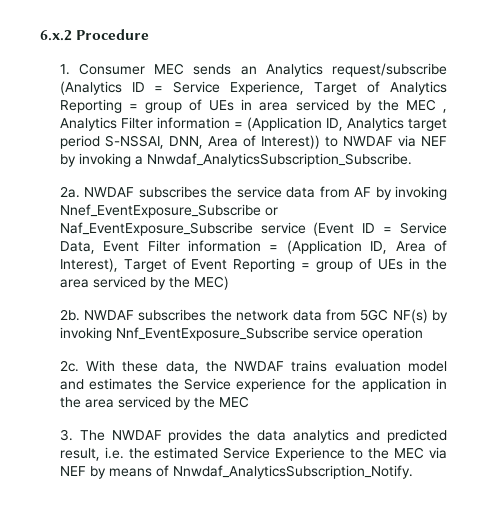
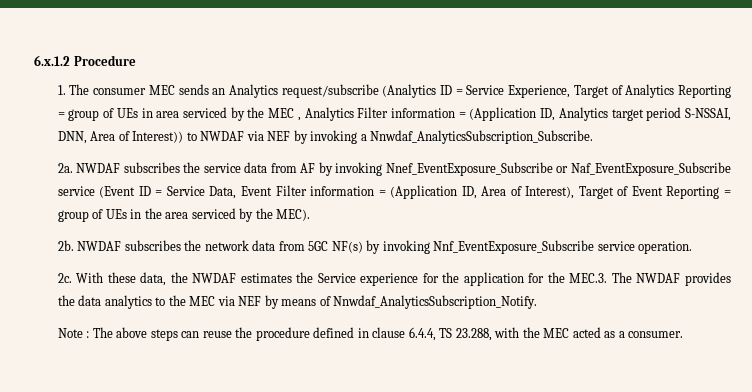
[40,30,72,41] 6.x.2 -> [34,55,70,66] 6.x.1.2
[78,63,145,75] Consumer -> [69,84,147,95] The consumer
[193,276,229,290] MEC) -> [276,209,311,221] MEC).
[361,327,423,341] operation -> [638,241,693,254] operation.
[291,360,447,372] [59,379,84,390] trains evaluation model and -> (237, 278) none
[436,378,448,389] [59,396,249,410] [59,429,73,441] in the area serviced by the MEC // 3. -> [528,272,608,283] for the MEC.3.
[356,429,447,443] [59,447,346,461] and predicted result, i.e. the estimated Service Experience -> (152, 302) none
(413, 472) none -> [57,327,684,341] // Note : The above steps can reuse the procedure defined in clause 6.4.4, TS 23.288, with the MEC acted as a consumer.

